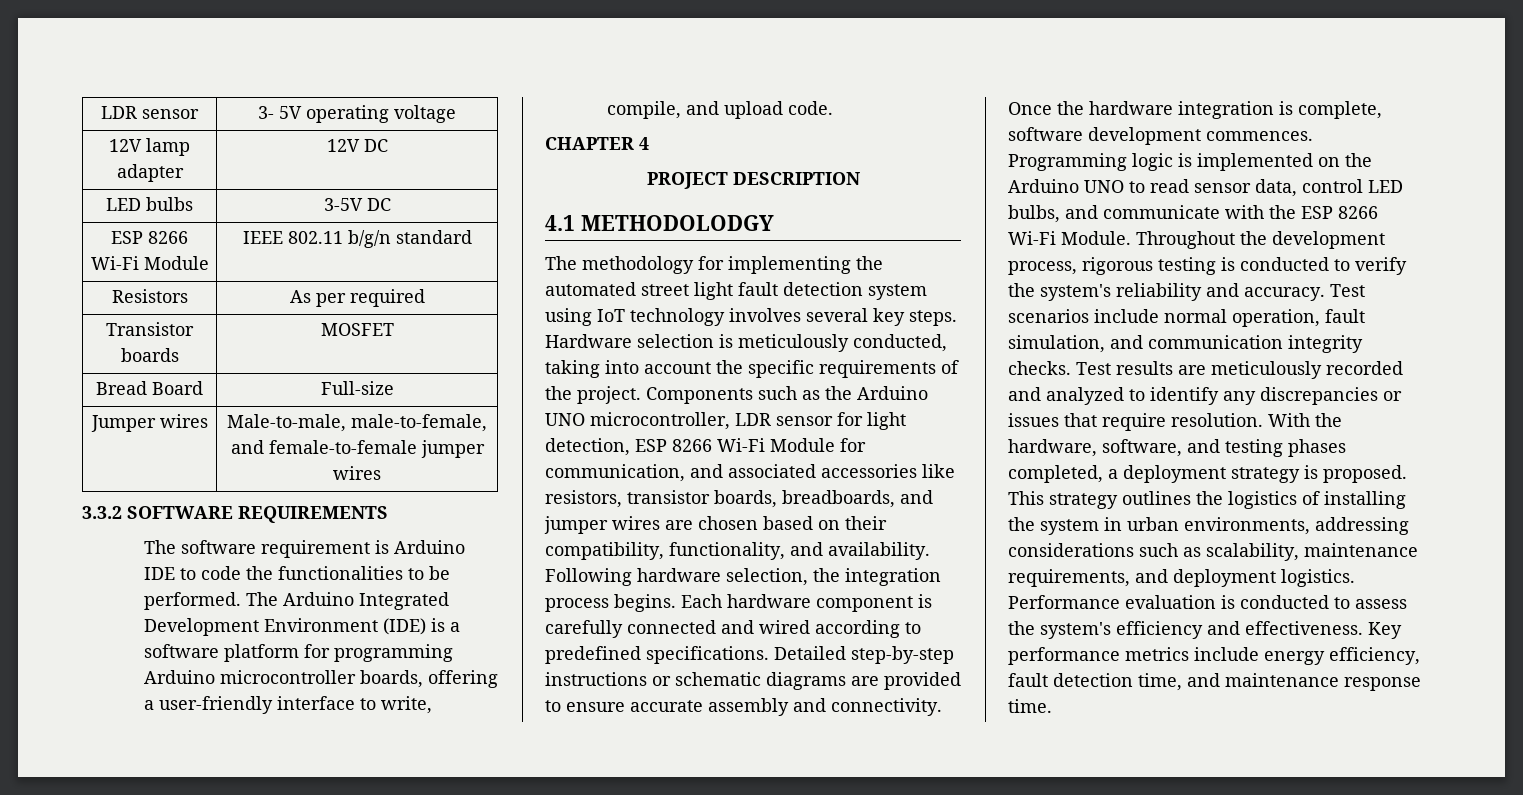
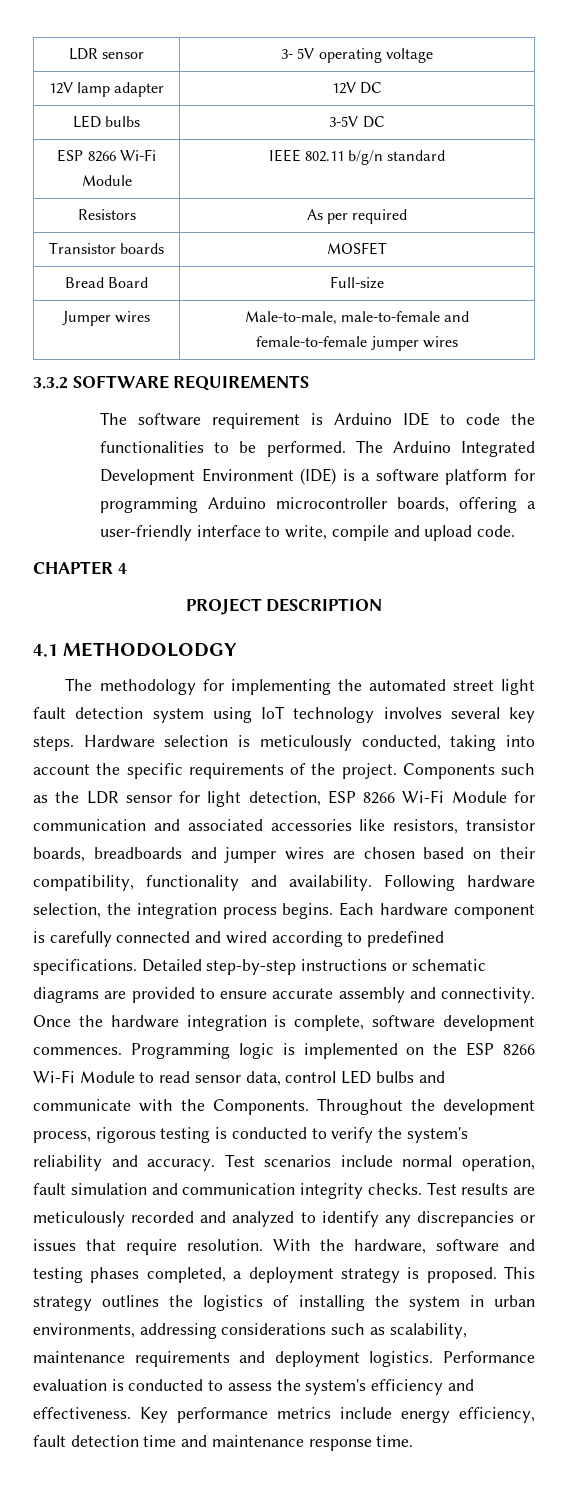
[351,414,488,432] male-to-female, -> [341,311,440,322] male-to-female
[606,101,681,119] compile, -> [331,525,389,541] compile
[857,386,928,400] [545,412,730,430] Arduino UNO microcontroller, -> (80, 797) none
[545,464,685,482] communication, -> [33,819,146,831] communication
[782,490,895,508] breadboards, -> [93,847,182,859] breadboards
[669,542,785,560] functionality, -> [146,875,239,891] functionality
[1008,179,1124,193] Arduino UNO -> [466,1042,535,1056] [33,1070,135,1083] ESP 8266 Wi-Fi Module
[1008,205,1060,223] bulbs, -> [375,1071,414,1083] bulbs
[1301,206,1378,219] [1008,231,1131,245] ESP 8266 Wi-Fi Module. -> [213,1099,309,1115] Components.
[1008,335,1105,353] simulation, -> [70,1183,147,1195] simulation
[1102,439,1182,457] software, -> [436,1239,500,1252] software
[1008,569,1130,587] requirements, -> [134,1351,230,1367] requirements
[1138,673,1182,691] time, -> [143,1435,177,1447] time

